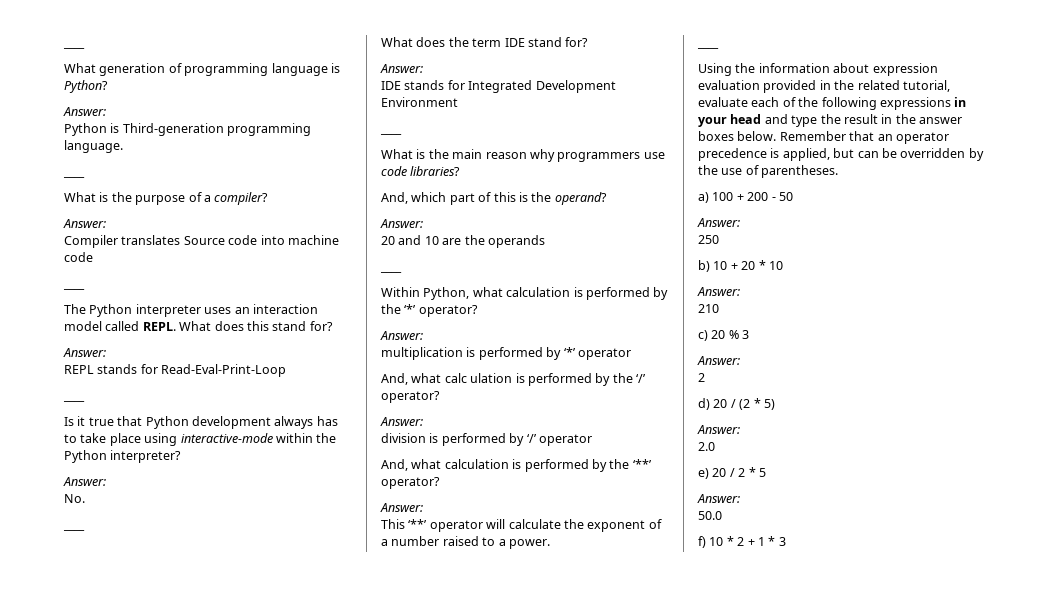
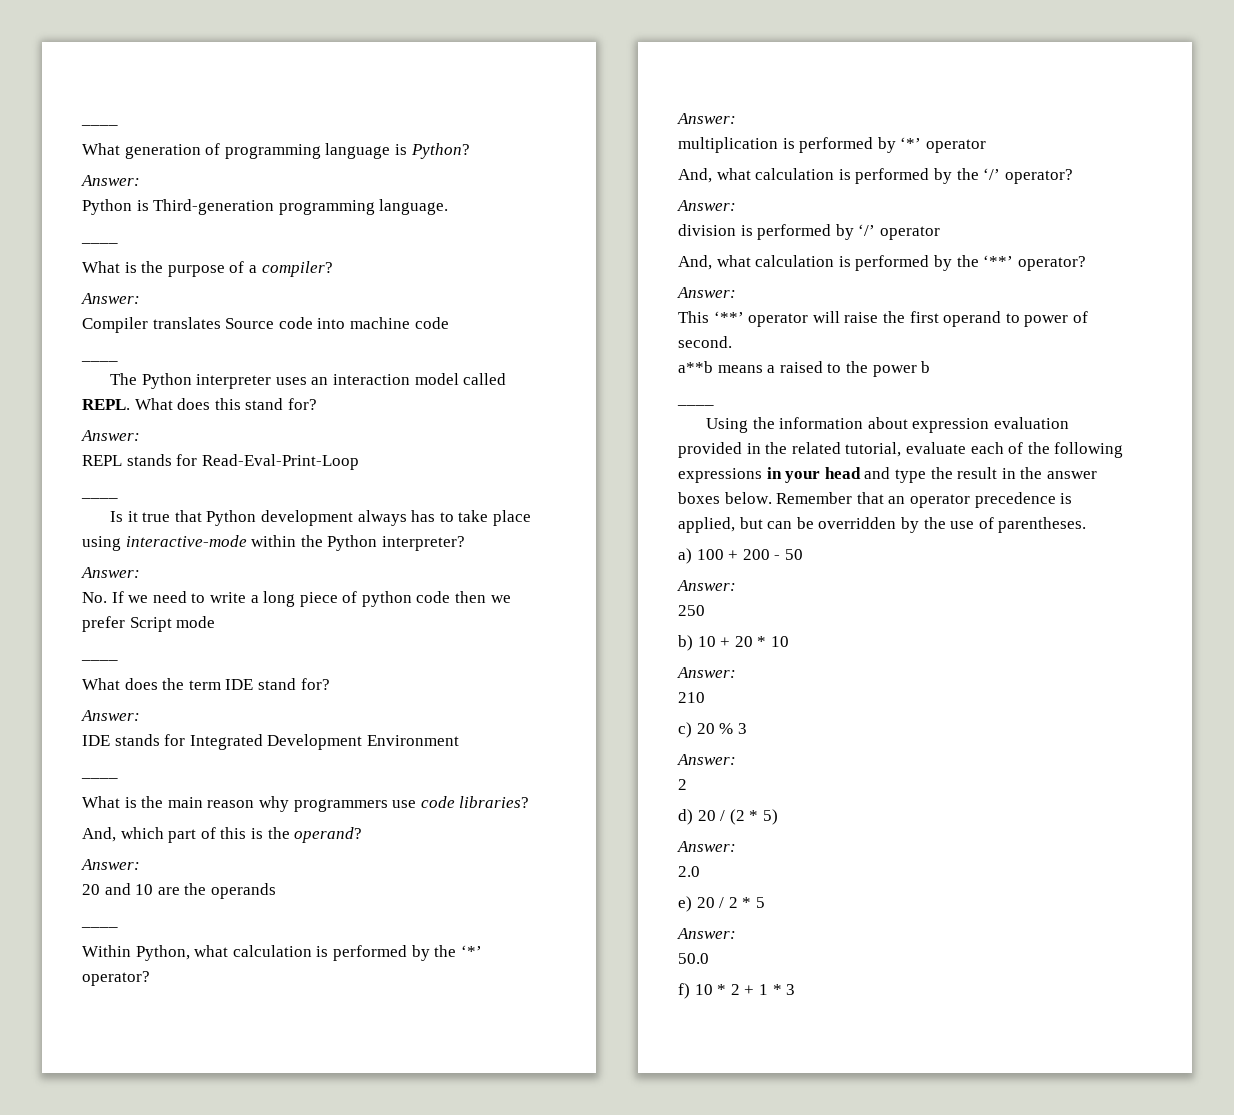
(85, 498) none -> [111,591,511,607] [82,616,216,632] If we need to write a long piece of python code then we prefer Script mode
[444,373,513,383] calc ulation -> [755,168,835,180] calculation
[508,519,662,532] [381,536,550,549] calculate the exponent of a number raised to a power. -> [844,311,1088,327] [678,336,732,348] [678,361,931,377] raise the first operand to power of second. // a**b means a raised to the power b

